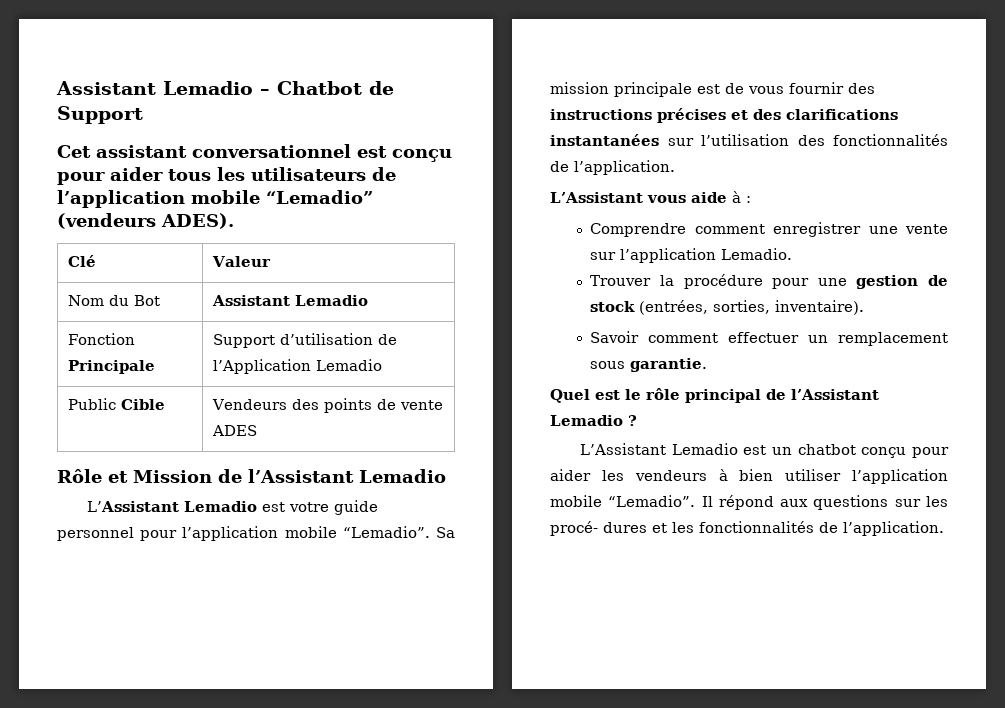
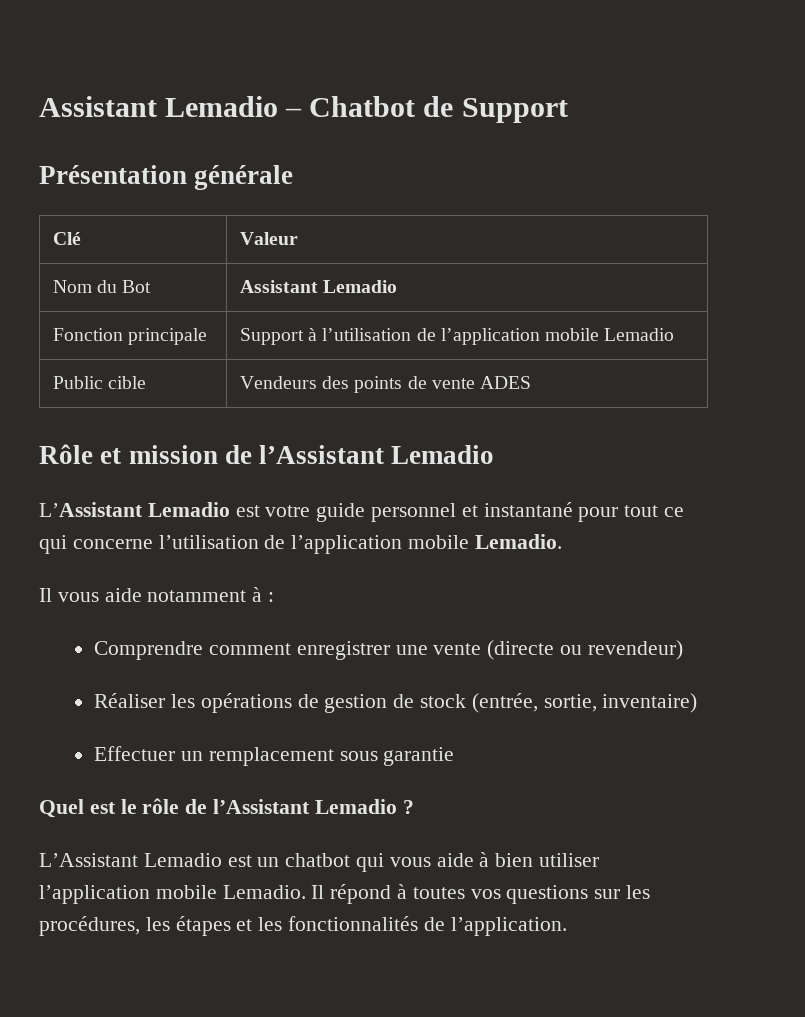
[57,144,452,162] [57,167,396,185] [57,190,373,208] [57,213,234,229] Cet assistant conversationnel est conçu pour aider tous les utilisateurs de l’application mobile “Lemadio” (vendeurs ADES). -> [39,165,294,190] Présentation générale
[67,360,155,374] [212,333,397,348] [212,359,311,374] Principale | Support d’utilisation de l’Application -> [128,328,208,345] [239,328,600,345] principale | Support à l’utilisation de l’application mobile
[120,399,165,410] Cible -> [108,376,147,389] cible
[133,470,212,483] Mission -> [128,445,218,464] mission
[140,526,455,541] [550,82,875,97] [550,108,898,123] [550,134,948,146] [550,160,675,175] [550,192,727,203] pour l’application mobile “Lemadio”. Sa mission principale est de vous fournir des instructions précises et des clarifications instantanées sur l’utilisation des fonctionnalités de l’application. // L’Assistant vous aide -> [461,502,685,522] [39,534,562,554] [39,588,247,602] et instantané pour tout ce qui concerne l’utilisation de l’application mobile Lemadio. // Il vous aide notamment
[590,248,793,263] [590,274,948,289] [590,300,865,315] [590,331,800,343] sur l’application Lemadio. // Trouver la procédure pour une gestion de stock (entrées, sorties, inventaire). // Savoir comment effectuer -> [487,640,683,660] [94,693,698,713] [94,746,176,761] (directe ou revendeur) // Réaliser les opérations de gestion de stock (entrée, sortie, inventaire) // Effectuer
[630,358,708,372] garantie. -> [383,747,455,766] garantie
[685,389,761,403] principal -> (180, 806) none
[861,447,949,458] [550,469,707,481] conçu pour aider les vendeurs -> [356,853,474,872] qui vous aide
[608,495,696,507] “Lemadio”. -> [222,885,306,899] Lemadio.
[780,495,948,510] [550,521,647,536] aux questions sur les procé- dures -> [397,884,651,904] [39,916,231,936] à toutes vos questions sur les procédures, les étapes

